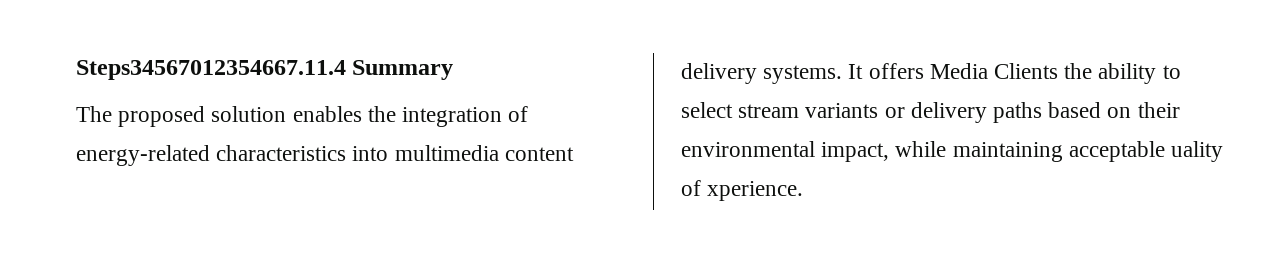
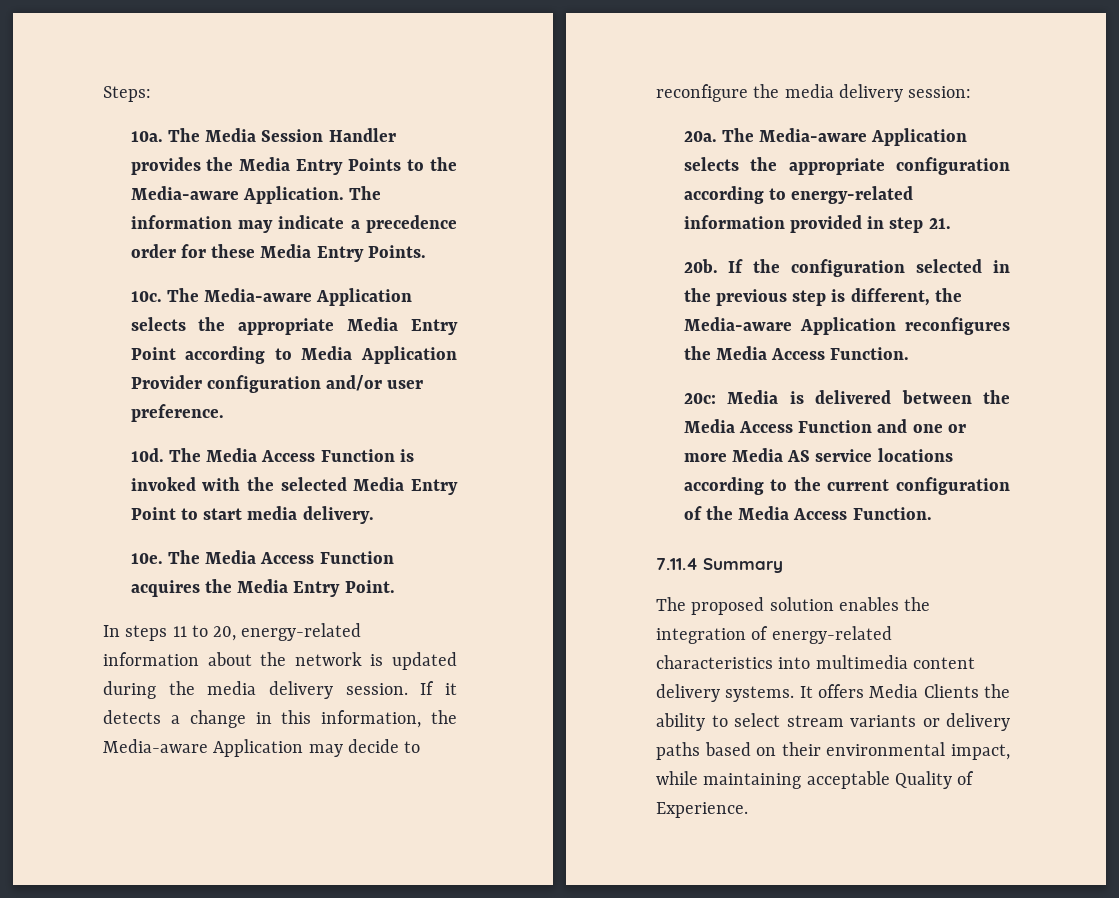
[76,60,346,80] Steps34567012354667.11.4 -> [103,86,151,102] [130,128,396,142] [130,157,457,175] [130,186,382,204] [130,215,457,233] [130,244,426,262] [130,288,413,306] [130,317,458,335] [130,346,457,364] [130,375,424,393] [130,404,224,422] [130,448,414,462] [130,477,458,495] [130,506,374,524] [130,550,394,564] [130,579,395,597] [103,623,362,641] [103,652,458,670] [103,681,457,699] [103,710,457,728] [103,739,421,757] [656,84,972,102] [683,128,968,146] [683,157,1010,175] [683,186,914,204] [683,215,951,233] [683,259,1010,277] [683,288,962,306] [683,317,1010,335] [683,346,910,360] [683,390,1010,404] [683,419,966,433] [683,448,953,462] [683,477,1010,495] [683,506,932,520] [656,558,698,570] Steps: // 10a. The Media Session Handler provides the Media Entry Points to the Media-aware Application. The information may indicate a precedence order for these Media Entry Points. // 10c. The Media-aware Application selects the appropriate Media Entry Point according to Media Application Provider configuration and/or user preference. // 10d. The Media Access Function is invoked with the selected Media Entry Point to start media delivery. // 10e. The Media Access Function acquires the Media Entry Point. // In steps 11 to 20, energy-related information about the network is updated during the media delivery session. If it detects a change in this information, the Media-aware Application may decide to reconfigure the media delivery session: // 20a. The Media-aware Application selects the appropriate configuration according to energy-related information provided in step 21. // 20b. If the configuration selected in the previous step is different, the Media-aware Application reconfigures the Media Access Function. // 20c: Media is delivered between the Media Access Function and one or more Media AS service locations according to the current configuration of the Media Access Function. // 7.11.4
[1171,141,1224,162] [681,180,804,201] uality of xperience. -> [894,771,975,789] [656,802,748,818] Quality of Experience.

